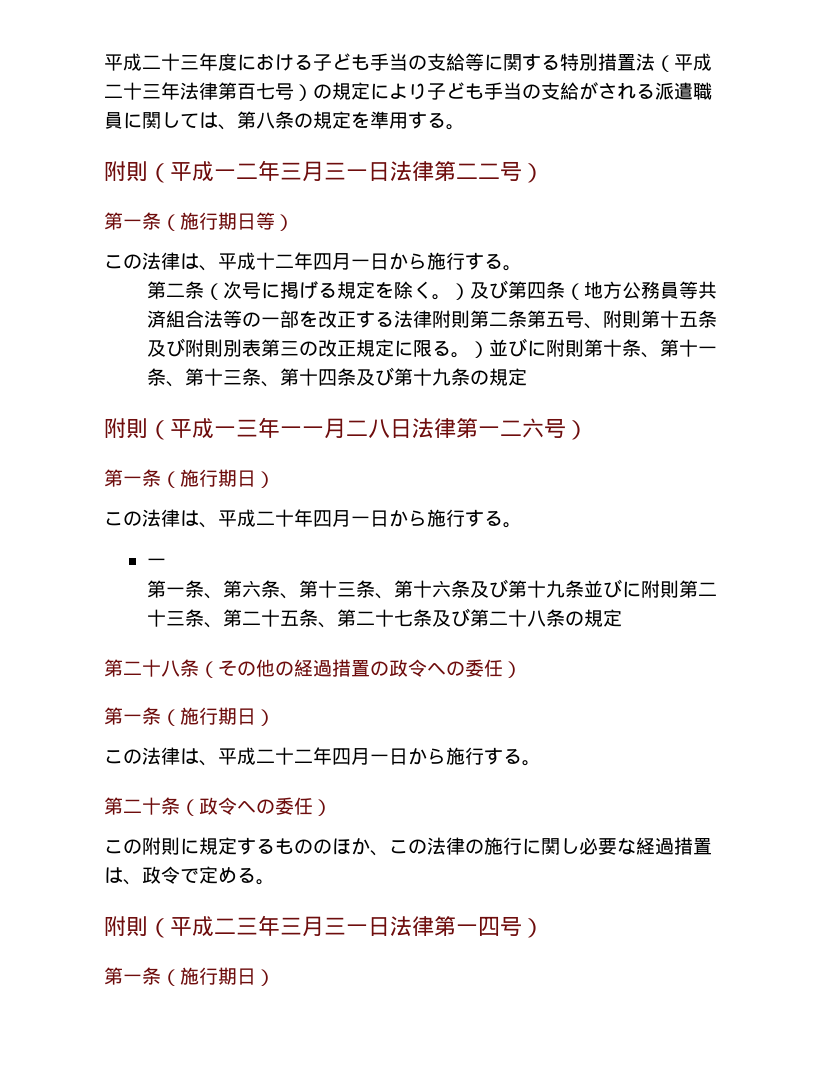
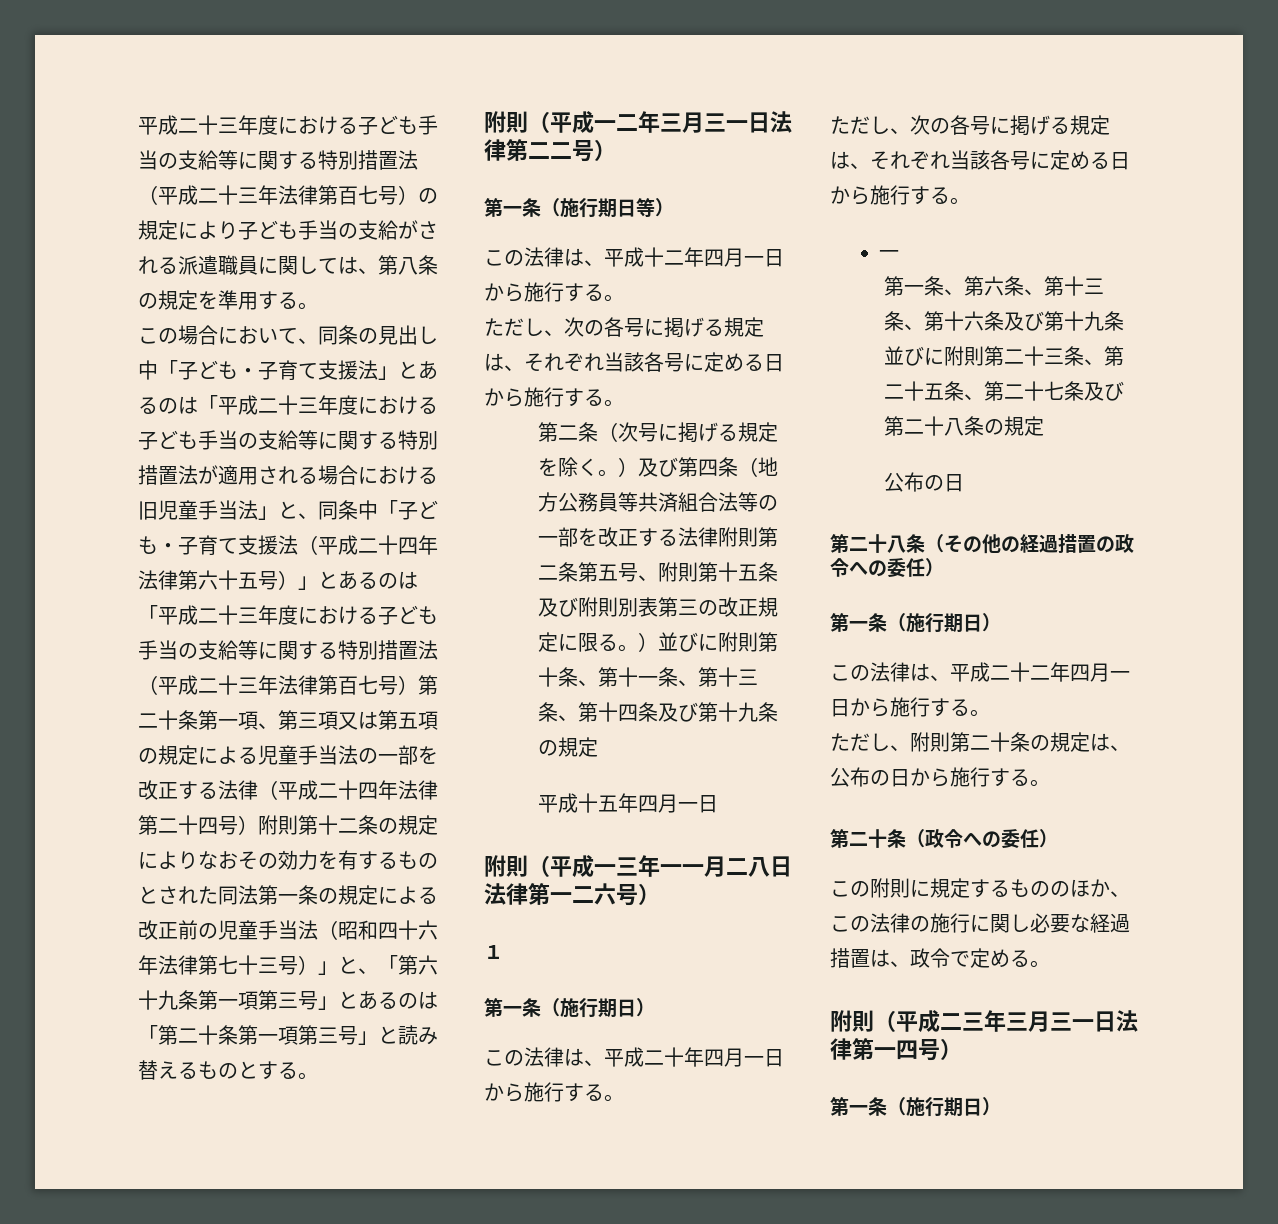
(465, 127) none -> [138,325,438,345] [138,360,438,380] [138,395,438,415] [138,430,438,450] [138,465,438,485] [138,500,438,520] [138,535,438,555] [138,570,418,590] [138,605,438,625] [138,640,438,660] [138,675,438,695] [138,710,438,730] [138,745,438,765] [138,780,438,800] [138,815,438,835] [138,850,438,870] [138,885,438,905] [138,920,438,940] [138,955,438,975] [138,990,438,1010] [138,1025,438,1045] [138,1060,318,1080] // この場合において、同条の見出し中「子ども・子育て支援法」とあるのは「平成二十三年度における子ども手当の支給等に関する特別措置法が適用される場合における旧児童手当法」と、同条中「子ども・子育て支援法（平成二十四年法律第六十五号）」とあるのは「平成二十三年度における子ども手当の支給等に関する特別措置法（平成二十三年法律第百七号）第二十条第一項、第三項又は第五項の規定による児童手当法の一部を改正する法律（平成二十四年法律第二十四号）附則第十二条の規定によりなおその効力を有するものとされた同法第一条の規定による改正前の児童手当法（昭和四十六年法律第七十三号）」と、「第六十九条第一項第三号」とあるのは「第二十条第一項第三号」と読み替えるものとする。
(522, 268) none -> [484,317,764,338] [484,352,784,372] [484,387,624,407] // ただし、次の各号に掲げる規定は、それぞれ当該各号に定める日から施行する。
(528, 377) none -> [538,793,719,813] // 平成十五年四月一日
(588, 430) none -> [484,945,503,959] // １
(522, 525) none -> [830,115,1110,136] [830,150,1130,170] [830,185,970,205] // ただし、次の各号に掲げる規定は、それぞれ当該各号に定める日から施行する。
(623, 618) none -> [884,472,965,492] // 公布の日
(541, 763) none -> [830,732,1130,752] [830,767,1050,787] // ただし、附則第二十条の規定は、公布の日から施行する。

